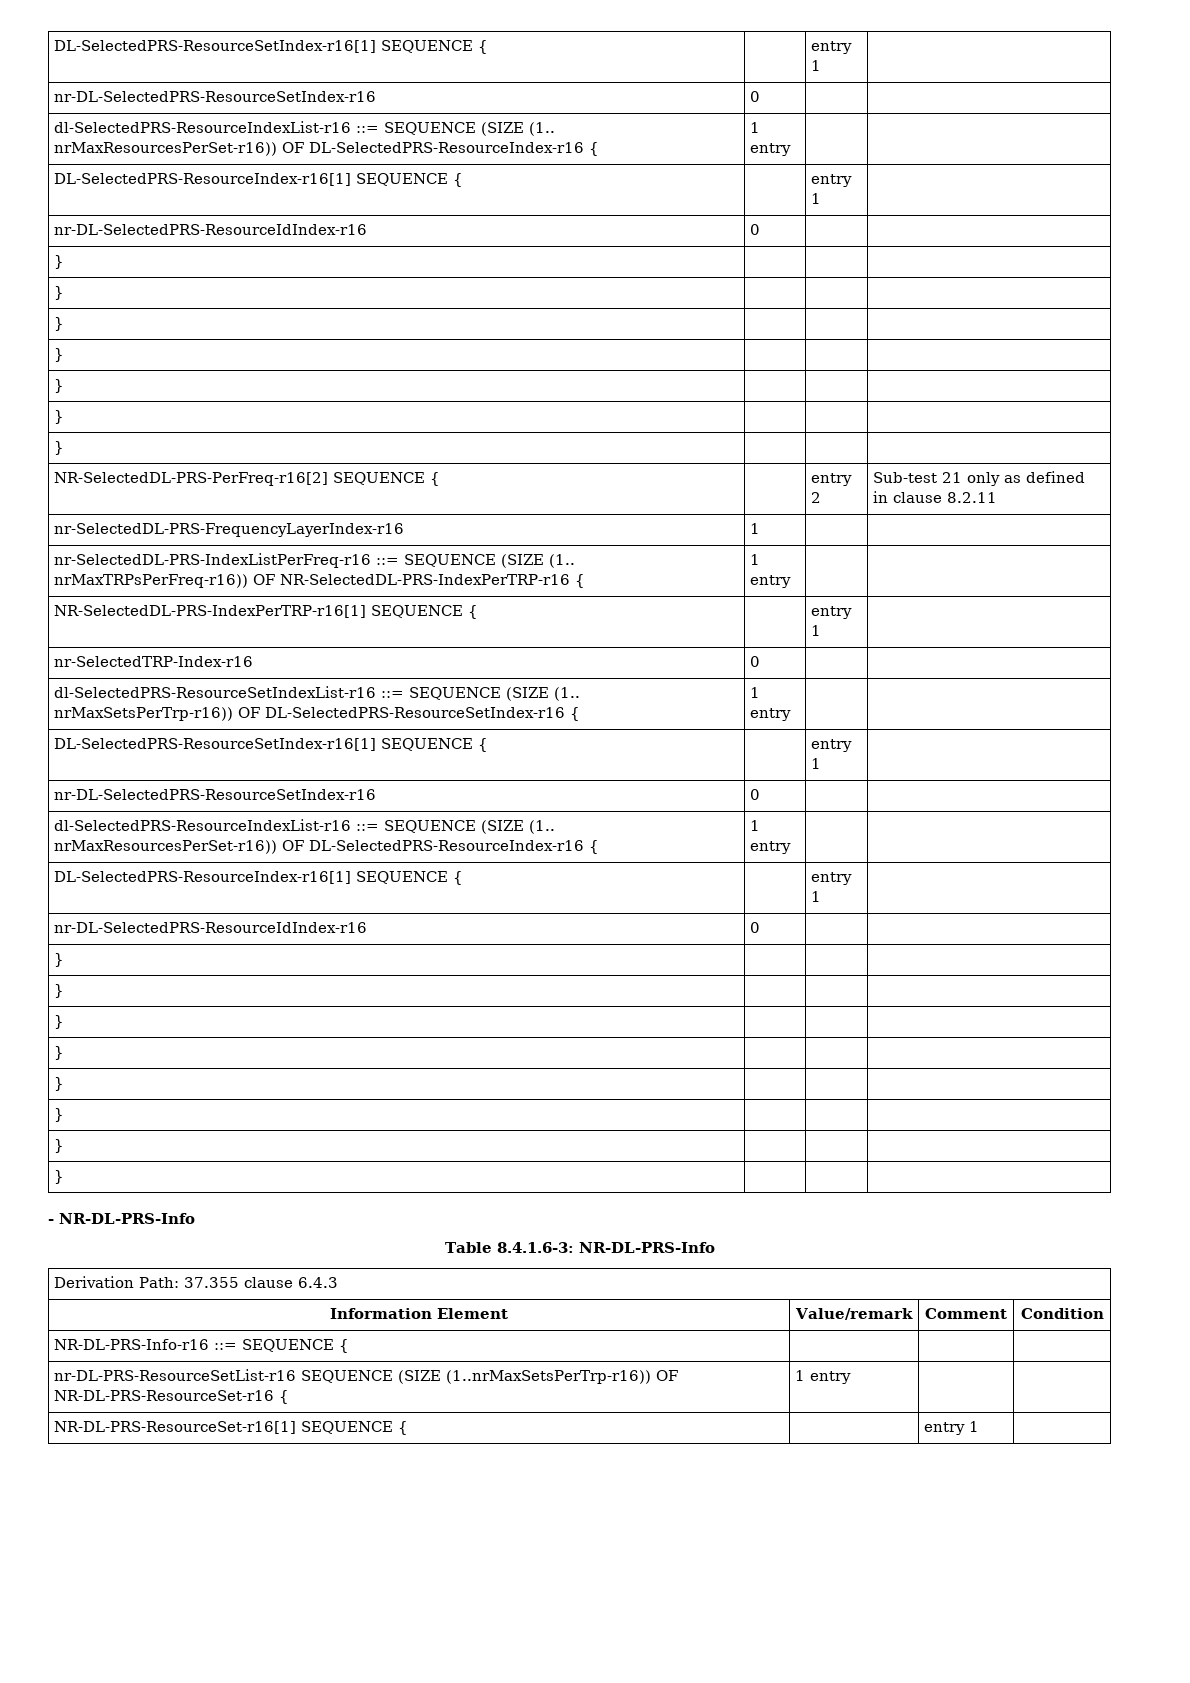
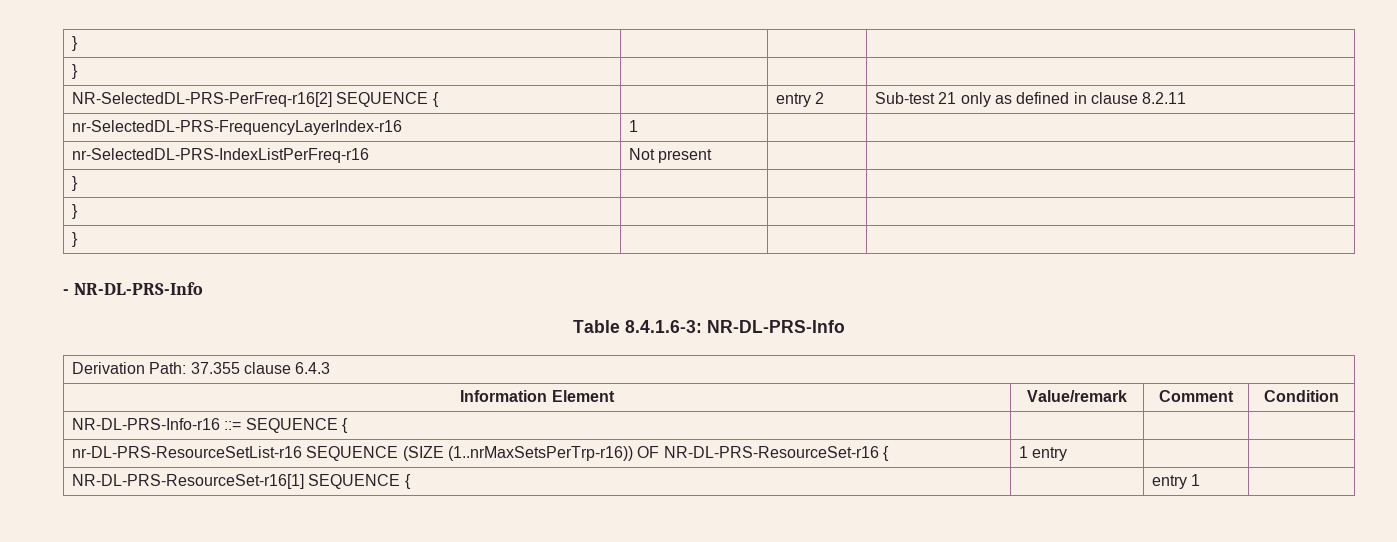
[54,40,489,54] [811,41,853,54] [811,60,822,71] [54,91,377,102] [750,91,761,102] [54,121,556,136] [54,142,600,156] [750,122,761,133] [750,143,792,156] [54,173,464,187] [811,174,853,187] [811,193,822,204] [54,224,368,235] [750,224,761,235] [54,255,65,269] [54,286,65,300] [54,317,65,331] [54,348,65,362] [54,379,65,393] DL-SelectedPRS-ResourceSetIndex-r16[1] SEQUENCE { | | entry 1 | // nr-DL-SelectedPRS-ResourceSetIndex-r16 | 0 | | // dl-SelectedPRS-ResourceIndexList-r16 ::= SEQUENCE (SIZE (1.. nrMaxResourcesPerSet-r16)) OF DL-SelectedPRS-ResourceIndex-r16 { | 1 entry | | // DL-SelectedPRS-ResourceIndex-r16[1] SEQUENCE { | | entry 1 | // nr-DL-SelectedPRS-ResourceIdIndex-r16 | 0 | | // } | | | // } | | | // } | | | // } | | | // } | | | // -> (71, 43) none
[376,554,576,568] [54,574,586,588] [750,554,761,565] [750,575,792,588] [54,605,479,619] [811,606,853,619] [811,625,822,636] [54,656,254,667] [750,656,761,667] [54,686,581,701] [54,707,581,721] [750,687,761,698] [750,708,792,721] [54,738,489,752] [811,739,853,752] [811,758,822,769] [54,789,377,800] [750,789,761,800] [54,819,556,834] [54,840,600,854] [750,820,761,831] [750,841,792,854] [54,871,464,885] [811,872,853,885] [811,891,822,902] [54,922,368,933] [750,922,761,933] [54,953,65,967] [54,984,65,998] [54,1015,65,1029] [54,1046,65,1060] [54,1077,65,1091] ::= SEQUENCE (SIZE (1.. nrMaxTRPsPerFreq-r16)) OF NR-SelectedDL-PRS-IndexPerTRP-r16 { | 1 entry | | // NR-SelectedDL-PRS-IndexPerTRP-r16[1] SEQUENCE { | | entry 1 | // nr-SelectedTRP-Index-r16 | 0 | | // dl-SelectedPRS-ResourceSetIndexList-r16 ::= SEQUENCE (SIZE (1.. nrMaxSetsPerTrp-r16)) OF DL-SelectedPRS-ResourceSetIndex-r16 { | 1 entry | | // DL-SelectedPRS-ResourceSetIndex-r16[1] SEQUENCE { | | entry 1 | // nr-DL-SelectedPRS-ResourceSetIndex-r16 | 0 | | // dl-SelectedPRS-ResourceIndexList-r16 ::= SEQUENCE (SIZE (1.. nrMaxResourcesPerSet-r16)) OF DL-SelectedPRS-ResourceIndex-r16 { | 1 entry | | // DL-SelectedPRS-ResourceIndex-r16[1] SEQUENCE { | | entry 1 | // nr-DL-SelectedPRS-ResourceIdIndex-r16 | 0 | | // } | | | // } | | | // } | | | // } | | | // } | -> [628,148,713,163] | Not present

